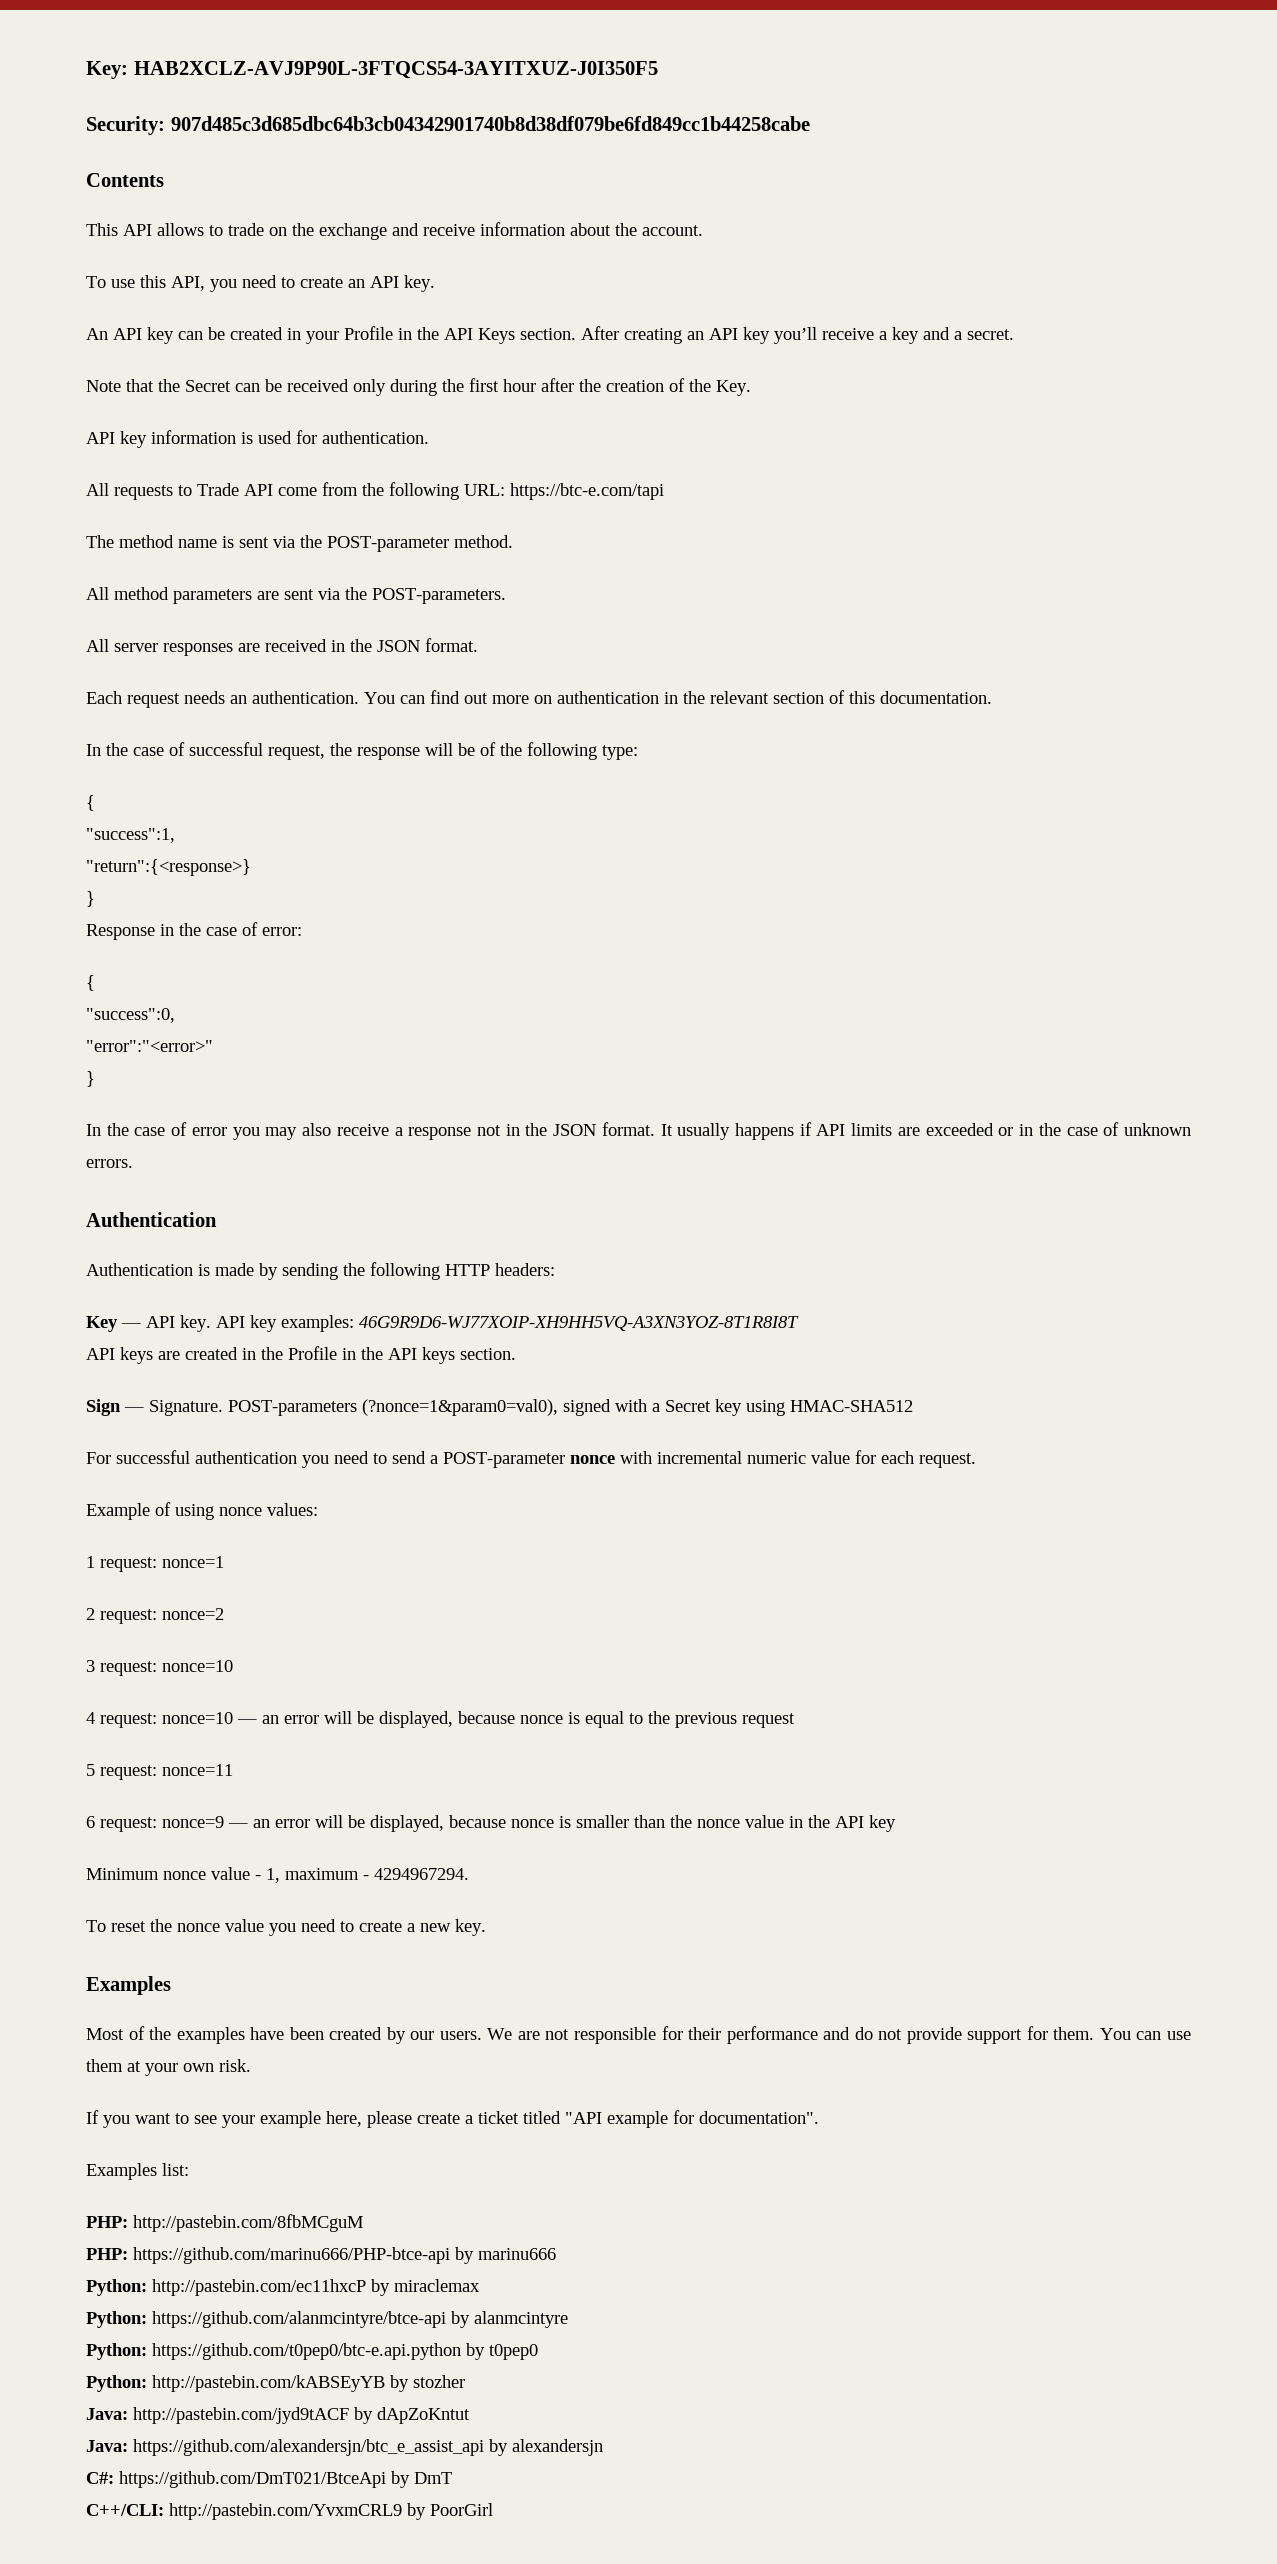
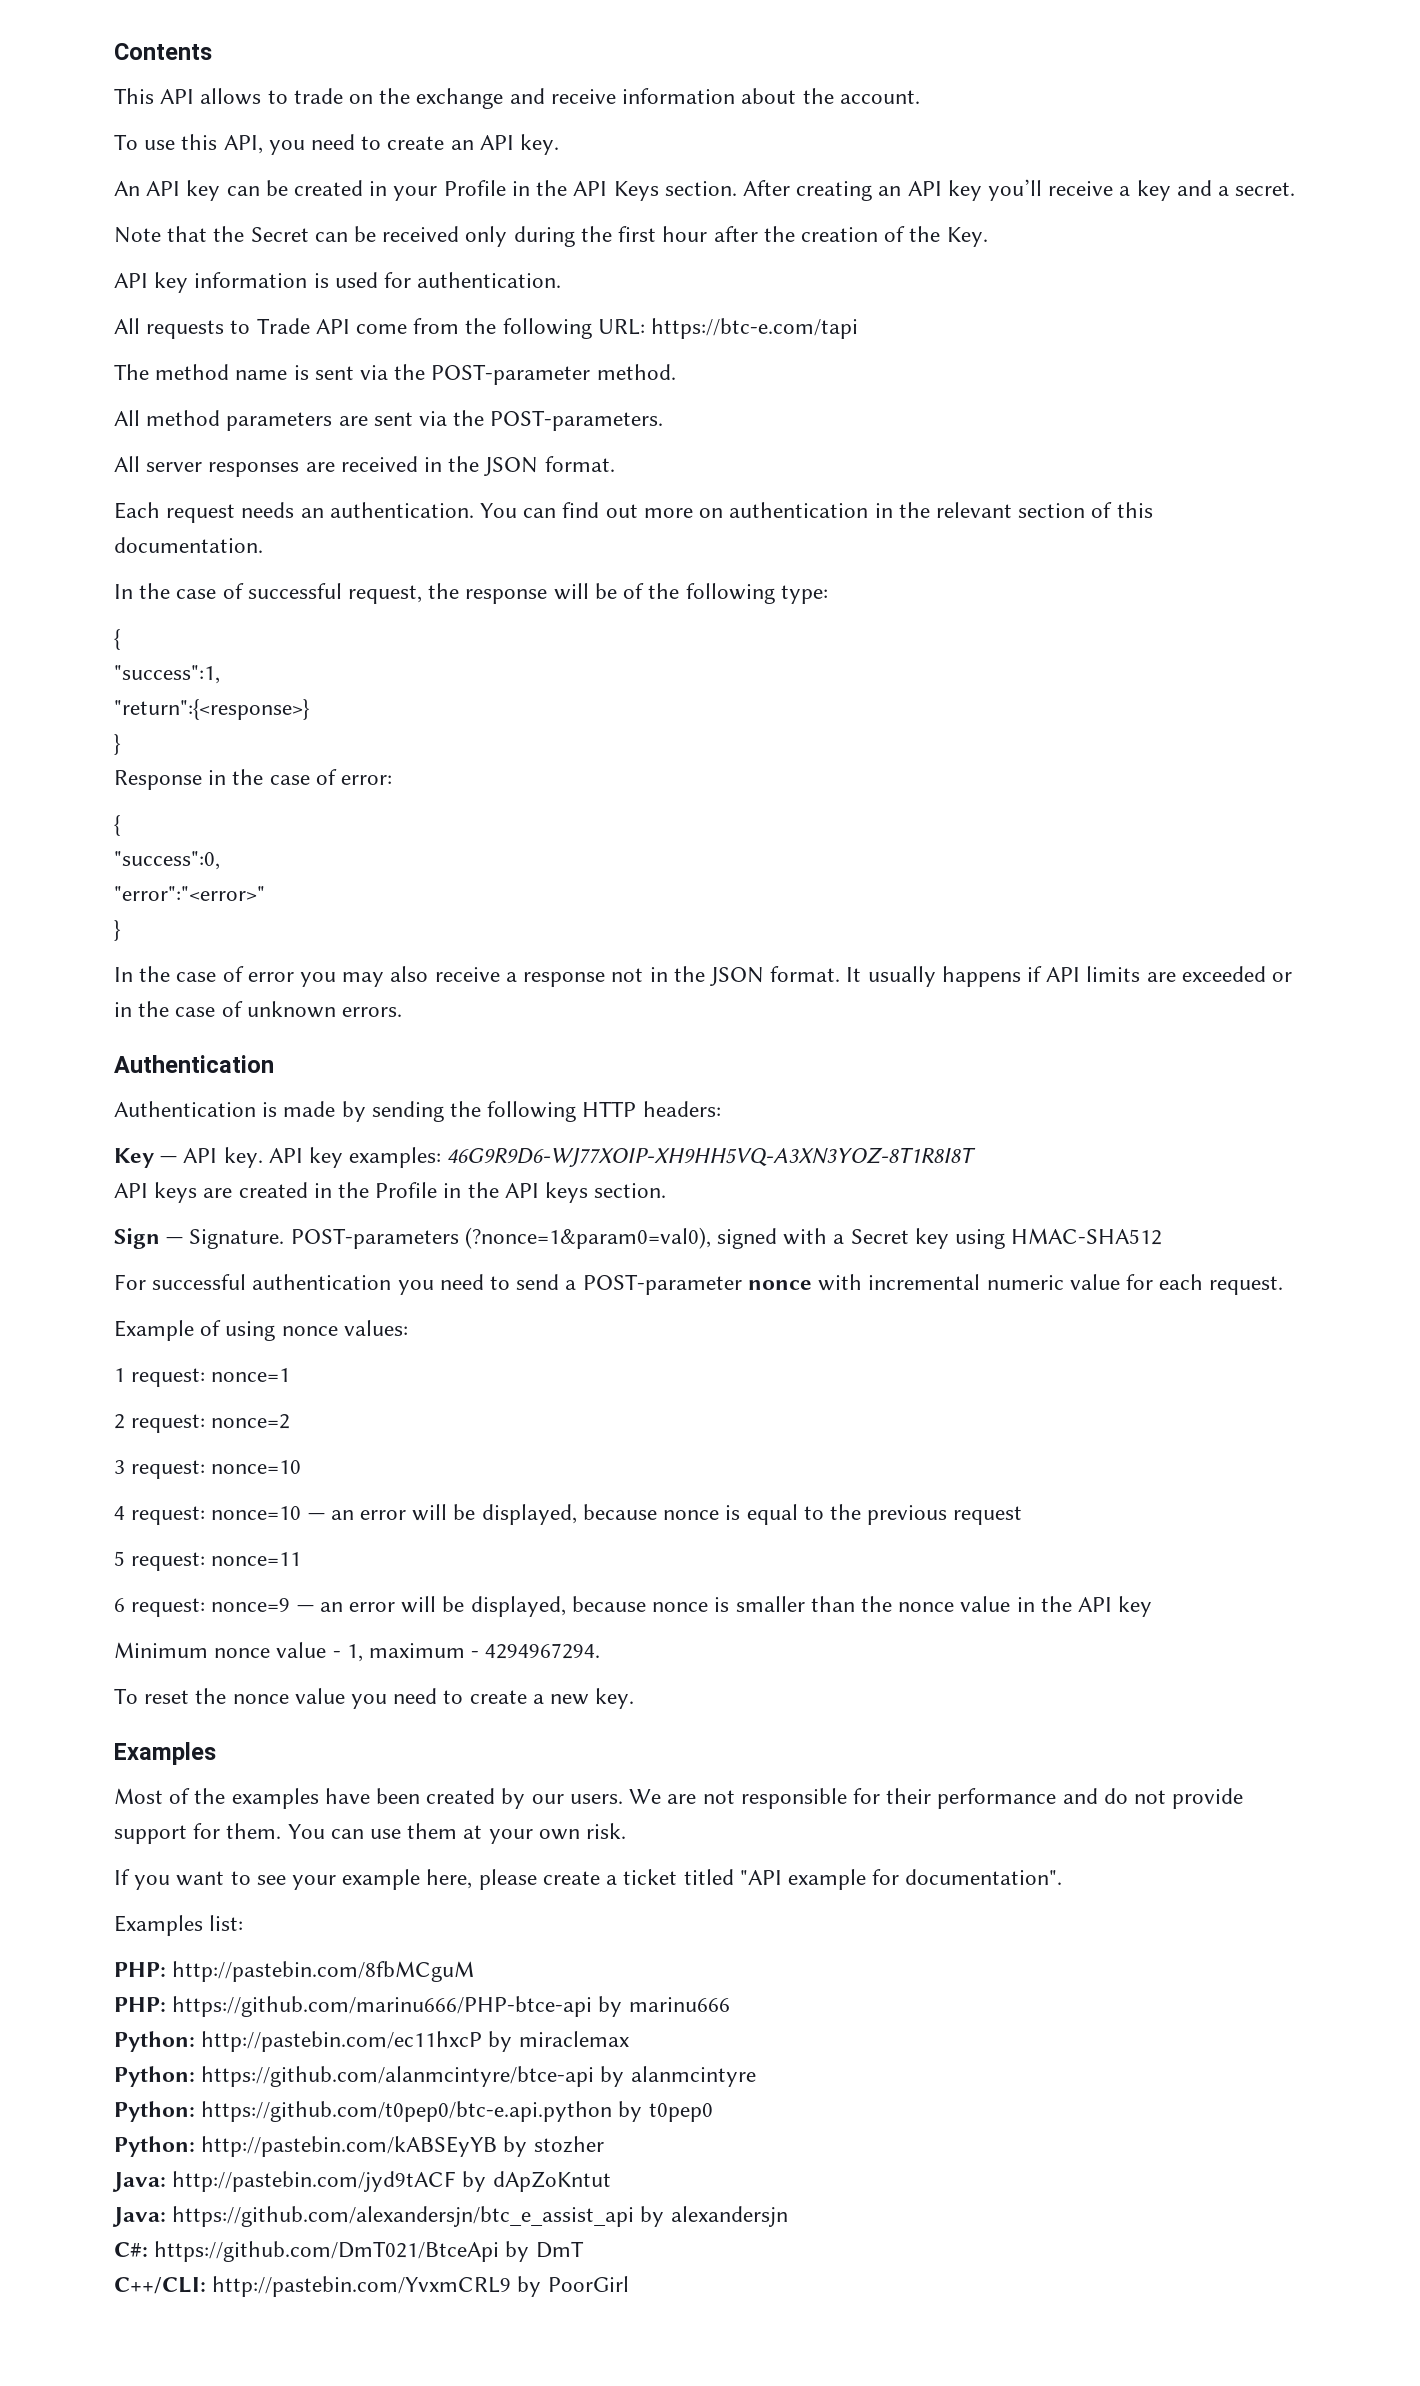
[86,61,658,79] [86,116,810,135] Key: HAB2XCLZ-AVJ9P90L-3FTQCS54-3AYITXUZ-J0I350F5 // Security: 907d485c3d685dbc64b3cb04342901740b8d38df079be6fd849cc1b44258cabe // -> (114, 51) none

